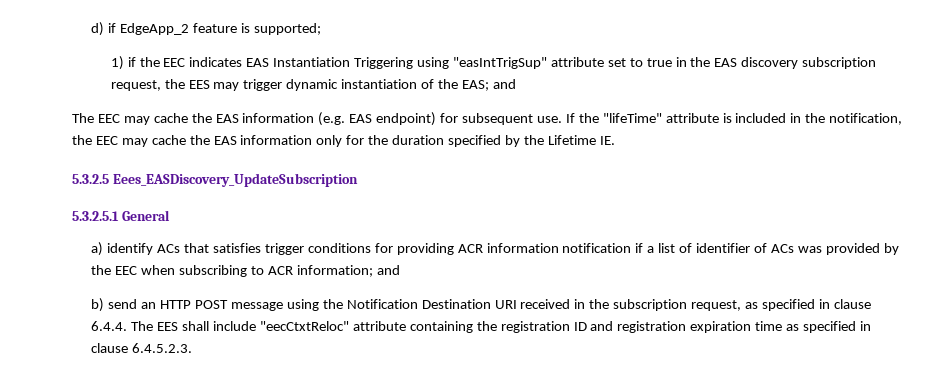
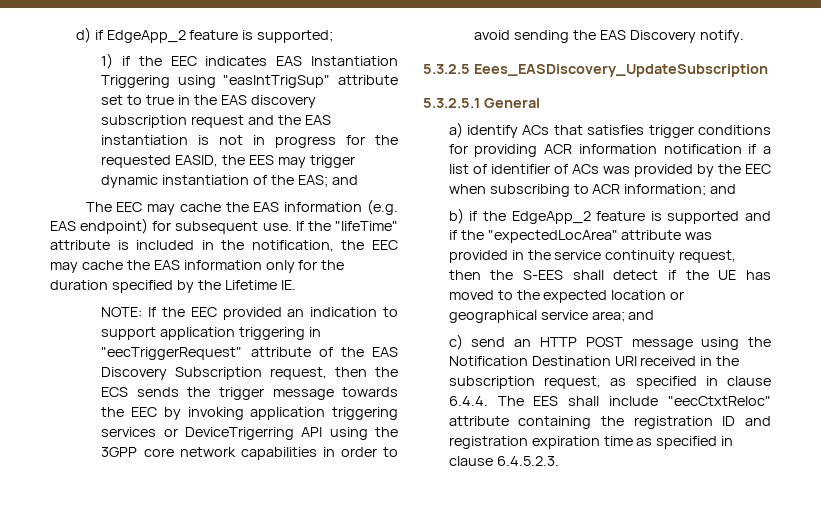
[110,80,161,91] request, -> [191,115,332,128] [101,135,398,148] [101,155,219,168] request and the EAS instantiation is not in progress for the requested EASID,
(615, 140) none -> [101,307,399,320] [101,327,322,340] [101,347,398,360] [101,367,398,380] [101,387,398,400] [101,407,398,420] [101,427,398,440] [101,447,399,460] [474,30,745,43] // NOTE: If the EEC provided an indication to support application triggering in "eecTriggerRequest" attribute of the EAS Discovery Subscription request, then the ECS sends the trigger message towards the EEC by invoking application triggering services or DeviceTrigerring API using the 3GPP core network capabilities in order to avoid sending the EAS Discovery notify.
(105, 305) none -> [469,211,771,224] [448,230,713,243] [448,250,737,263] [448,270,771,280] [448,290,685,303] [448,310,655,323] [448,334,463,350] if the EdgeApp_2 feature is supported and if the "expectedLocArea" attribute was provided in the service continuity request, then the S-EES shall detect if the UE has moved to the expected location or geographical service area; and // c)

